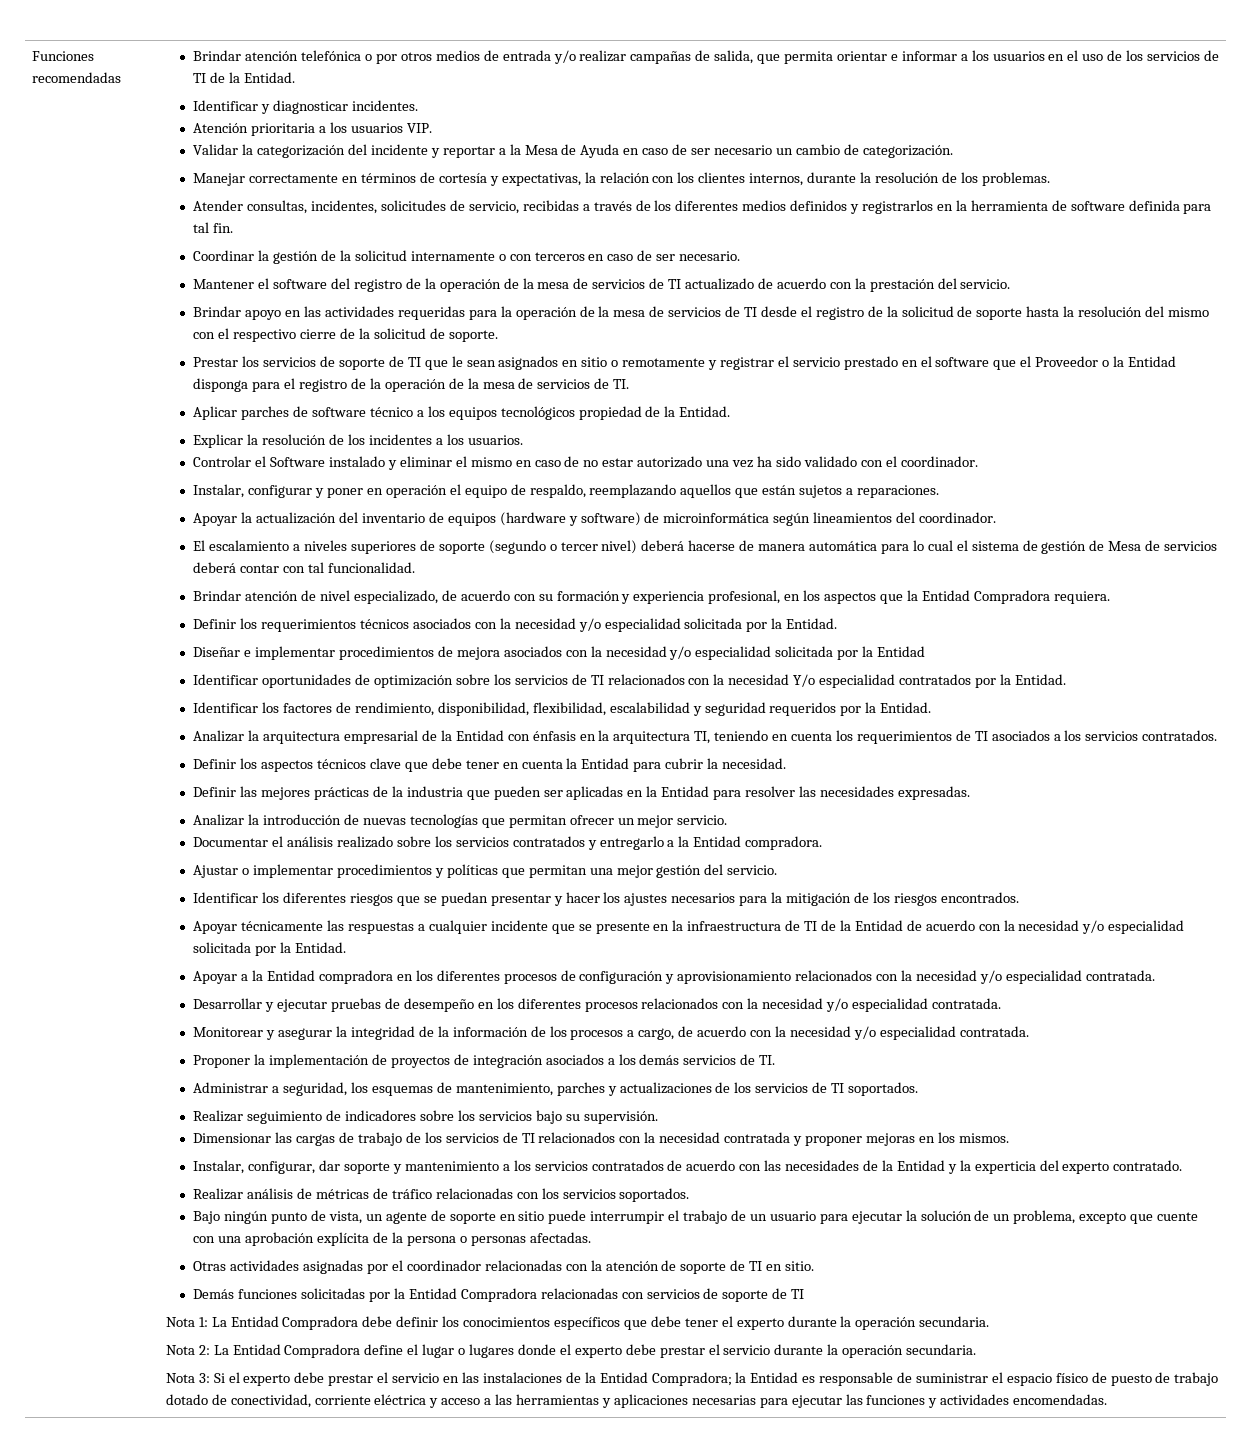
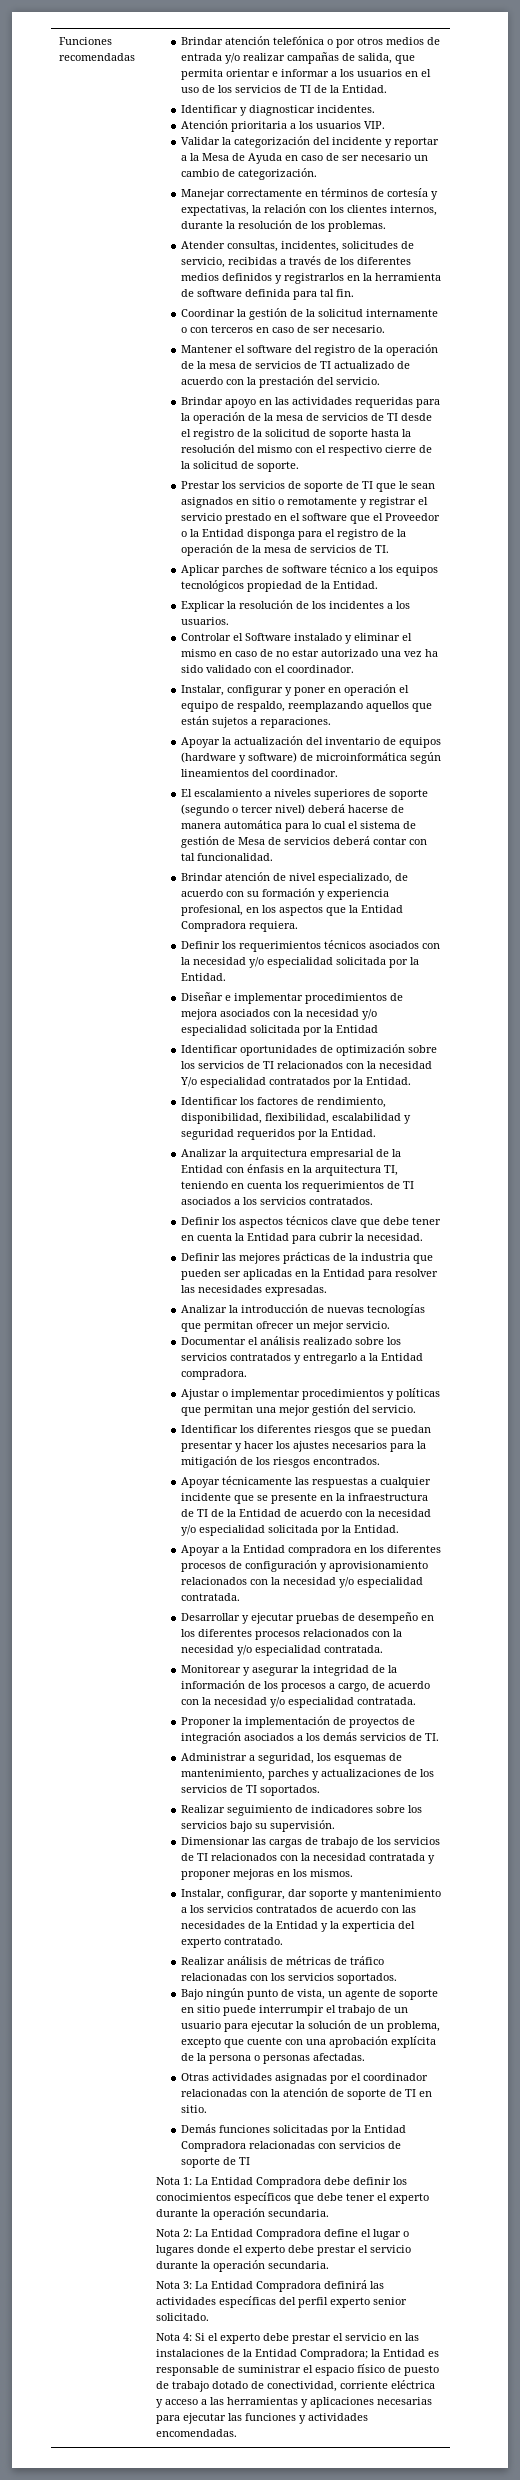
(210, 1378) none -> [195,2280,385,2292] [156,2296,408,2308] [156,2313,210,2321] [156,2333,193,2341] La Entidad Compradora definirá las actividades específicas del perfil experto senior solicitado. // Nota 4:

